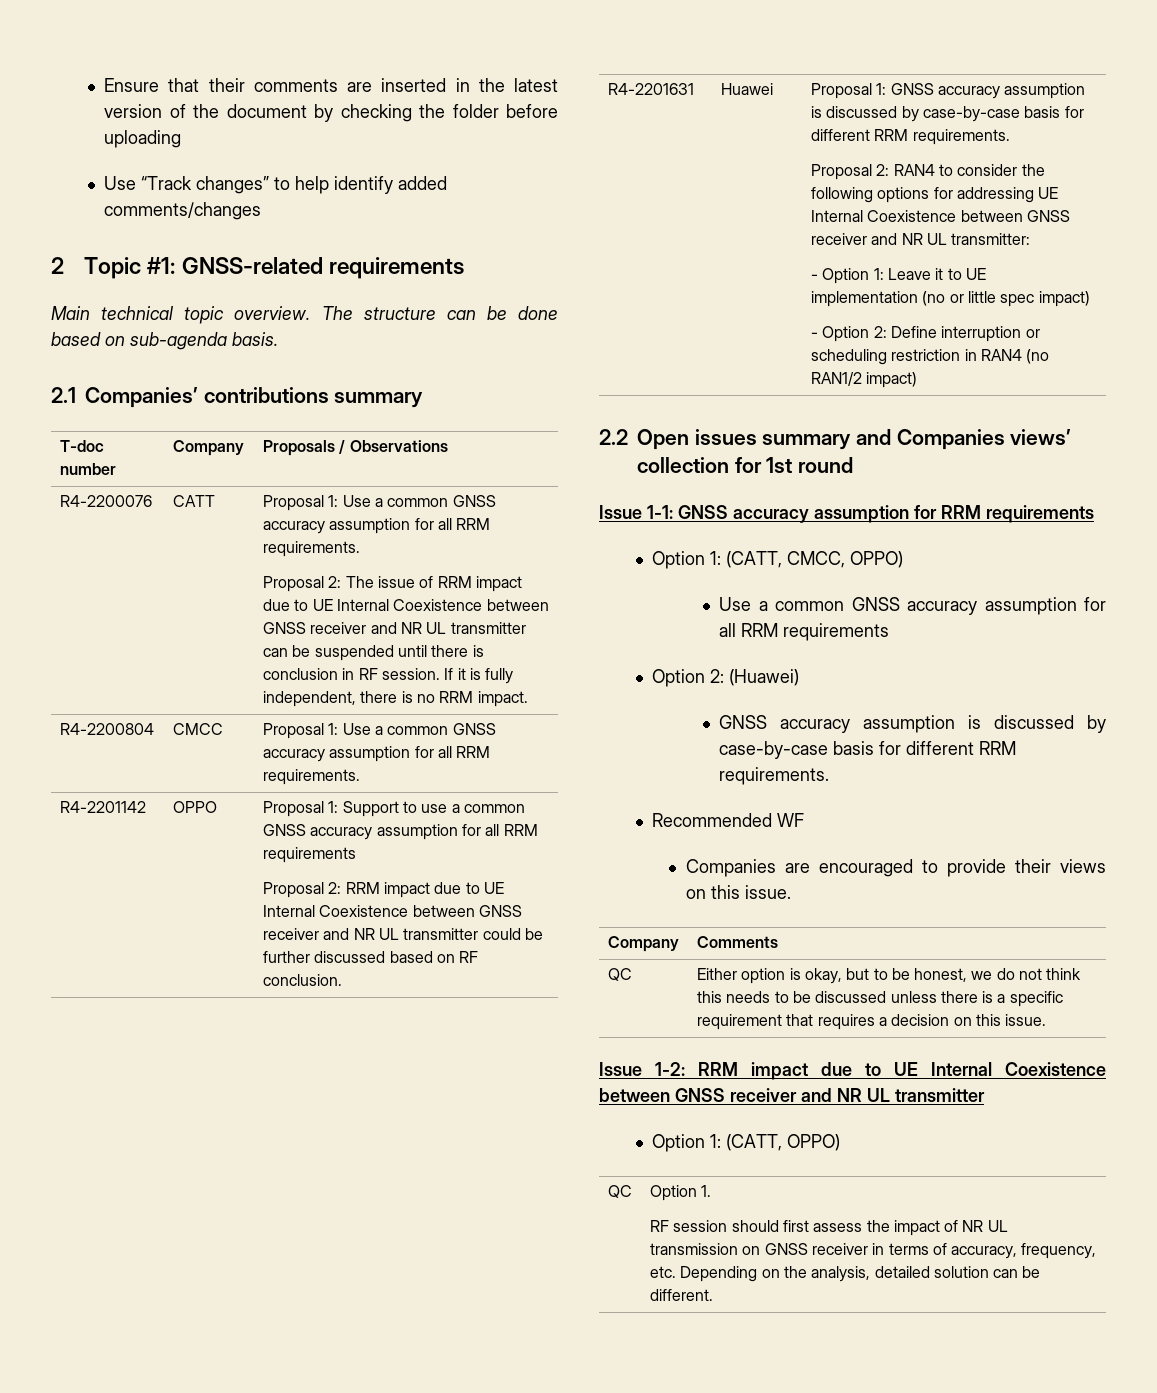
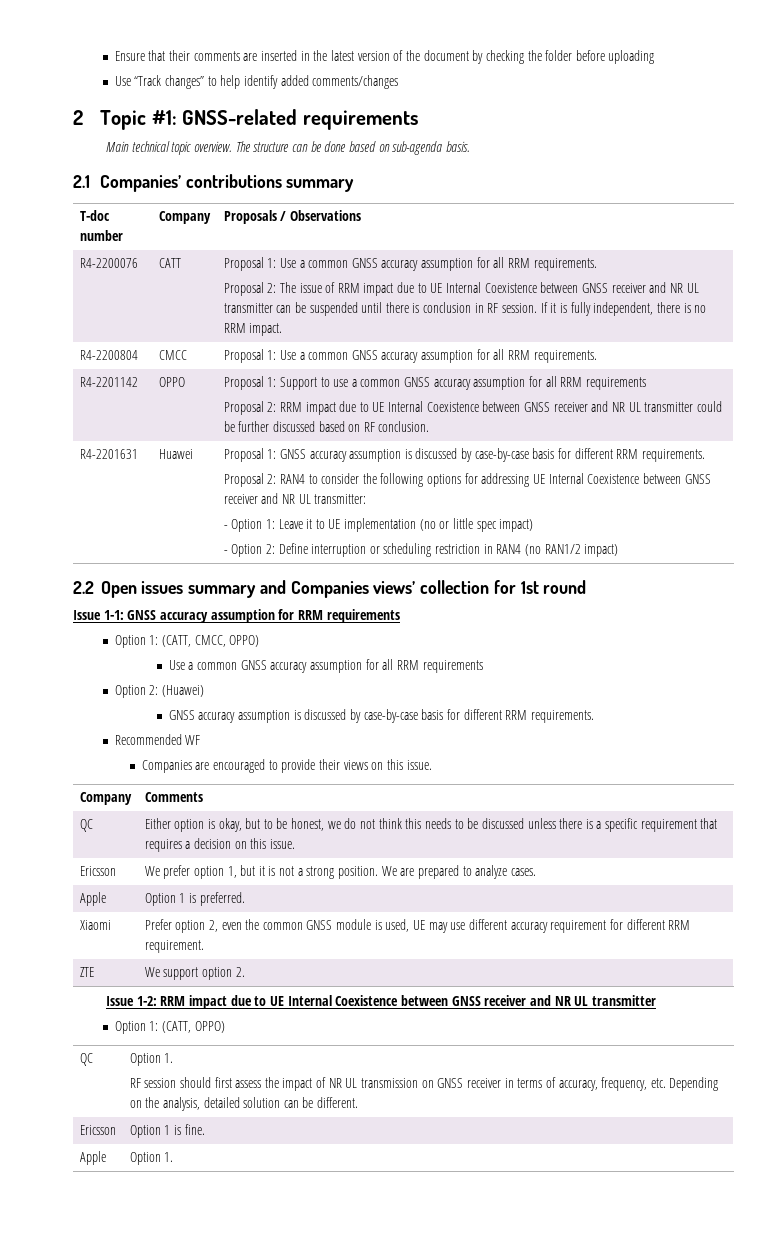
(1047, 1020) none -> [79,866,116,876] [144,865,536,879] [79,892,106,906] [144,892,245,906] [79,920,111,930] [144,919,691,933] [144,940,204,953] [79,967,94,977] [144,967,245,980] // Ericsson | We prefer option 1, but it is not a strong position. We are prepared to analyze cases. // Apple | Option 1 is preferred. // Xiaomi | Prefer option 2, even the common GNSS module is used, UE may use different accuracy requirement for different RRM requirement. // ZTE | We support option 2.
(713, 1295) none -> [79,1125,116,1135] [129,1124,205,1138] [79,1151,106,1165] [129,1152,174,1165] // Ericsson | Option 1 is fine. // Apple | Option 1.

